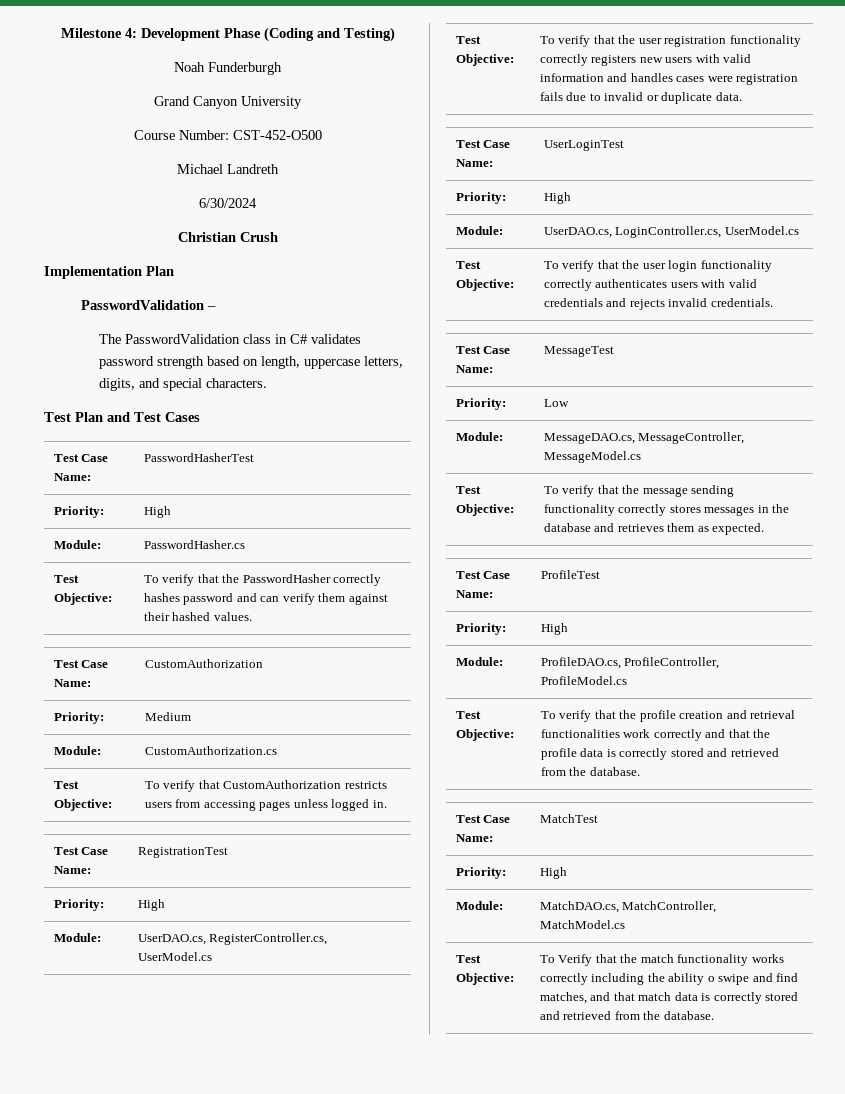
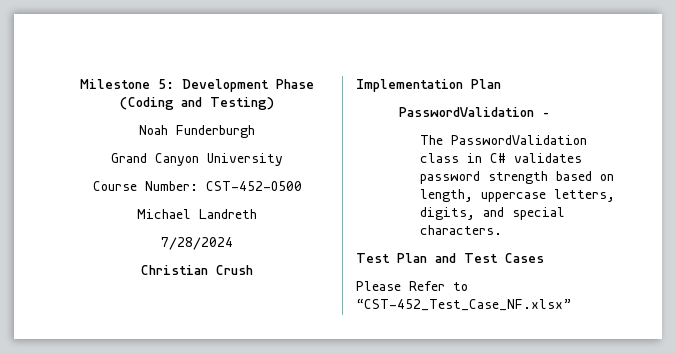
[124,28,137,38] 4: -> [158,79,174,89] 5:
[199,198,257,208] 6/30/2024 -> [161,237,233,250] 7/28/2024
[53,454,109,462] [53,473,91,481] [143,453,254,462] [53,506,104,518] [143,506,171,518] [53,540,101,549] [143,540,245,549] [53,575,79,583] [53,593,112,605] [143,574,382,586] [143,593,388,605] [143,612,252,621] [53,660,109,668] [53,679,91,687] [144,659,263,668] [53,712,104,724] [144,712,191,721] [53,746,101,755] [144,746,277,755] [53,781,79,789] [53,799,112,811] [144,780,387,792] [144,799,387,811] [53,847,109,855] [53,866,91,874] [137,847,228,858] [53,899,104,911] [137,899,165,911] [53,933,101,942] [137,933,328,945] [137,952,212,961] [455,36,481,44] [455,54,514,66] [539,35,801,47] [539,54,752,66] [539,73,799,85] [539,92,742,104] [455,140,511,148] [455,159,493,167] [543,140,624,151] [455,192,506,204] [543,192,571,204] [455,226,503,235] [543,226,799,238] [455,261,481,269] [455,279,514,291] [543,260,772,272] [543,279,757,291] [543,298,773,310] [455,346,511,354] [455,365,493,373] [543,346,614,357] [455,398,506,410] [543,399,569,407] [455,432,503,441] [543,432,745,444] [543,451,641,463] [455,486,481,494] [455,504,514,516] [543,485,735,497] [543,504,790,516] [543,523,765,535] [455,571,511,579] [455,590,493,598] [540,570,600,579] [455,623,506,635] [540,623,568,635] [455,657,503,666] [540,657,720,669] [540,676,627,685] [455,711,481,719] [455,729,514,741] [540,710,796,722] [540,729,771,741] [540,748,779,760] [540,767,640,776] [455,815,511,823] [455,834,493,842] [539,814,598,823] [455,867,506,879] [539,867,567,879] [455,901,503,910] [539,901,717,913] [539,920,625,929] [455,955,481,963] [455,973,514,985] [539,954,784,966] [539,973,799,985] [539,992,799,1004] [539,1011,714,1020] // Test Case Name: | PasswordHasherTest // Priority: | High // Module: | PasswordHasher.cs // Test Objective: | To verify that the PasswordHasher correctly hashes password and can verify them against their hashed values. // Test Case Name: | CustomAuthorization // Priority: | Medium // Module: | CustomAuthorization.cs // Test Objective: | To verify that CustomAuthorization restricts users from accessing pages unless logged in. // Test Case Name: | RegistrationTest // Priority: | High // Module: | UserDAO.cs, RegisterController.cs, UserModel.cs // Test Objective: | To verify that the user registration functionality correctly registers new users with valid information and handles cases were registration fails due to invalid or duplicate data. // Test Case Name: | UserLoginTest // Priority: | High // Module: | UserDAO.cs, LoginController.cs, UserModel.cs // Test Objective: | To verify that the user login functionality correctly authenticates users with valid credentials and rejects invalid credentials. // Test Case Name: | MessageTest // Priority: | Low // Module: | MessageDAO.cs, MessageController, MessageModel.cs // Test Objective: | To verify that the message sending functionality correctly stores messages in the database and retrieves them as expected. // Test Case Name: | ProfileTest // Priority: | High // Module: | ProfileDAO.cs, ProfileController, ProfileModel.cs // Test Objective: | To verify that the profile creation and retrieval functionalities work correctly and that the profile data is correctly stored and retrieved from the database. // Test Case Name: | MatchTest // Priority: | High // Module: | MatchDAO.cs, MatchController, MatchModel.cs // Test Objective: | To Verify that the match functionality works correctly including the ability o swipe and find matches, and that match data is correctly stored and retrieved from the database. -> [356,281,468,291] [356,299,572,311] // Please Refer to “CST-452_Test_Case_NF.xlsx”

